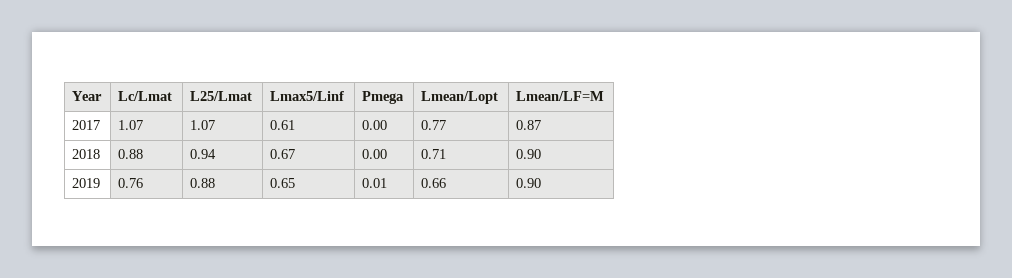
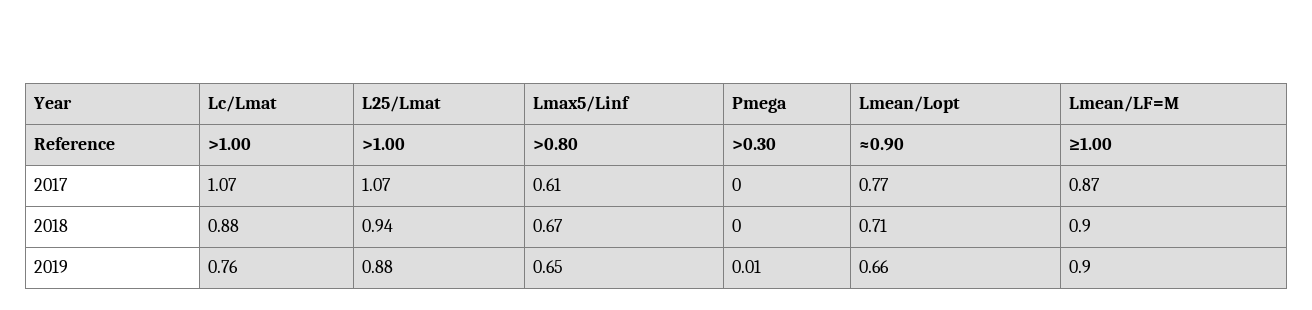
(605, 96) none -> [33,137,115,150] [207,137,251,150] [361,137,405,150] [532,138,578,150] [731,138,776,150] [858,138,904,151] [1068,137,1112,150] // Reference | >1.00 | >1.00 | >0.80 | >0.30 | ≈0.90 | ≥1.00
[362,120,388,130] 0.00 -> [731,178,741,191] 0
[362,149,388,159] 0.00 -> [731,219,741,232] 0
[516,149,542,159] 0.90 -> [1068,219,1091,232] 0.9
[516,178,542,188] 0.90 -> [1068,260,1091,273] 0.9

